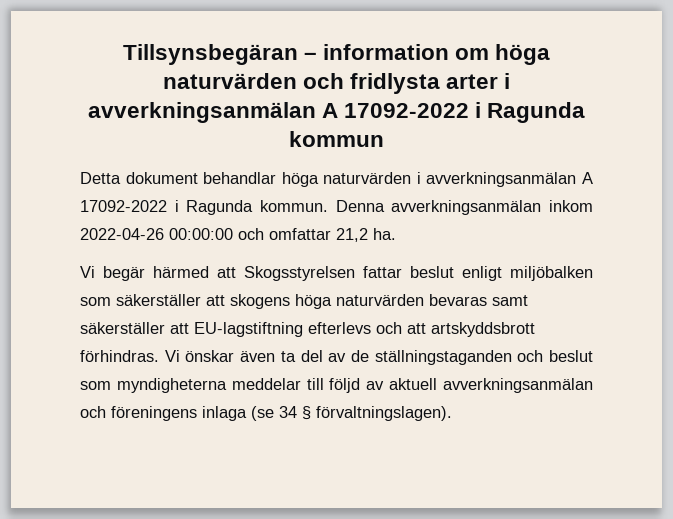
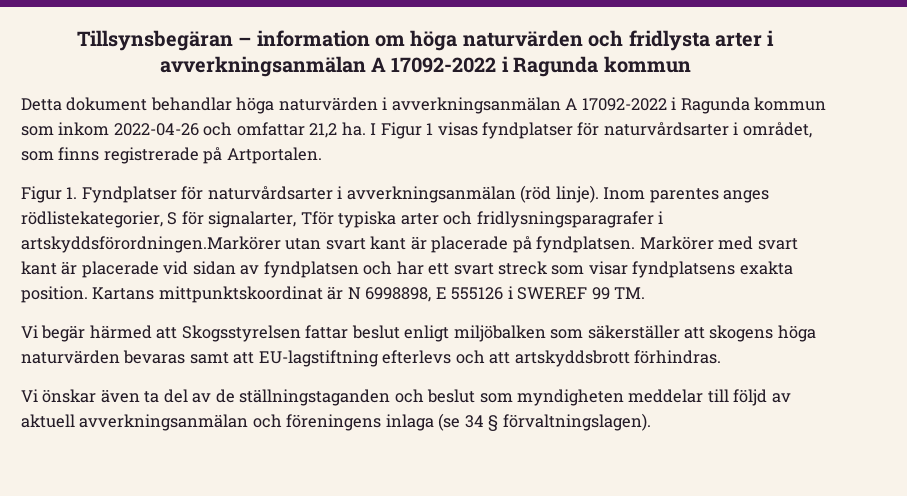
[260,200,542,215] kommun. Denna avverkningsanmälan -> [754,97,827,111] [21,126,54,136] kommun som
[169,228,233,240] 00:00:00 -> (199, 129) none
(396, 234) none -> [370,122,812,139] [21,147,322,164] [21,185,770,203] [21,211,664,228] [21,236,798,253] [21,261,793,278] [21,286,646,303] I Figur 1 visas fyndplatser för naturvårdsarter i området, som finns registrerade på Artportalen. // Figur 1. Fyndplatser för naturvårdsarter i avverkningsanmälan (röd linje). Inom parentes anges rödlistekategorier, S för signalarter, Tför typiska arter och fridlysningsparagrafer i artskyddsförordningen.Markörer utan svart kant är placerade på fyndplatsen. Markörer med svart kant är placerade vid sidan av fyndplatsen och har ett svart streck som visar fyndplatsens exakta position. Kartans mittpunktskoordinat är N 6998898, E 555126 i SWEREF 99 TM.
[80,322,165,334] säkerställer -> (229, 358) none
(159, 356) none -> (722, 357) //
[116,378,227,393] myndigheterna -> [517,389,625,406] myndigheten

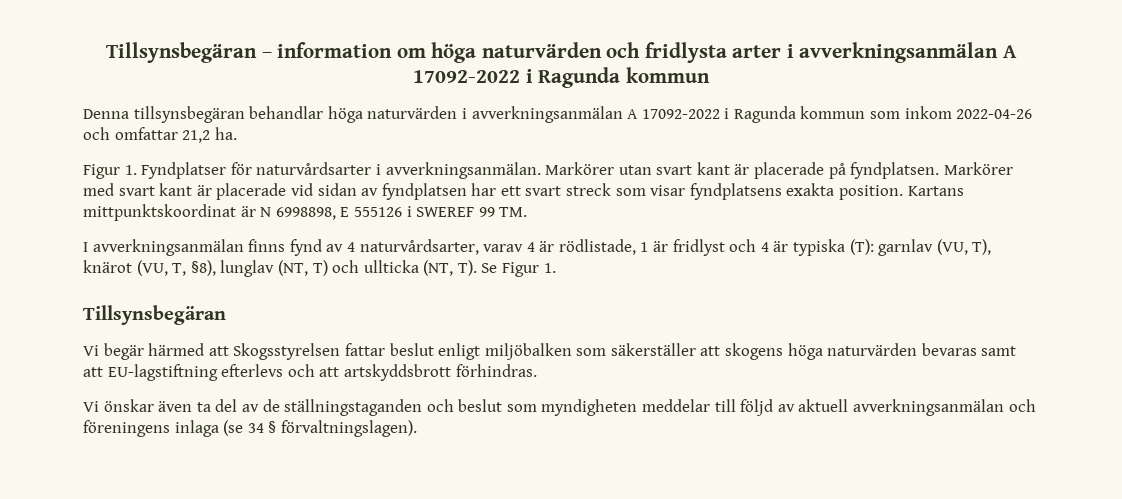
[21,97,148,111] Detta dokument -> [83,106,245,123] Denna tillsynsbegäran
[370,122,812,139] [21,147,322,164] I Figur 1 visas fyndplatser för naturvårdsarter i området, som finns registrerade på Artportalen. -> (237, 133) none
[346,185,770,203] [21,211,664,228] [21,236,281,253] avverkningsanmälan (röd linje). Inom parentes anges rödlistekategorier, S för signalarter, Tför typiska arter och fridlysningsparagrafer i artskyddsförordningen.Markörer -> [385,162,615,179] avverkningsanmälan. Markörer
[363,261,393,275] och -> (467, 191) none
(646, 293) none -> [83,239,992,256] [83,260,556,277] [83,305,226,325] // I avverkningsanmälan finns fynd av 4 naturvårdsarter, varav 4 är rödlistade, 1 är fridlyst och 4 är typiska (T): garnlav (VU, T), knärot (VU, T, §8), lunglav (NT, T) och ullticka (NT, T). Se Figur 1. // Tillsynsbegäran

